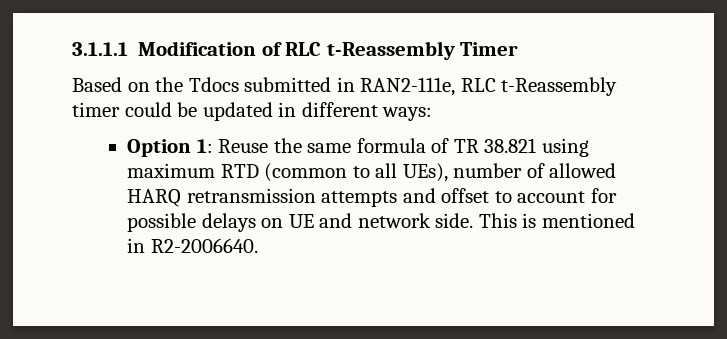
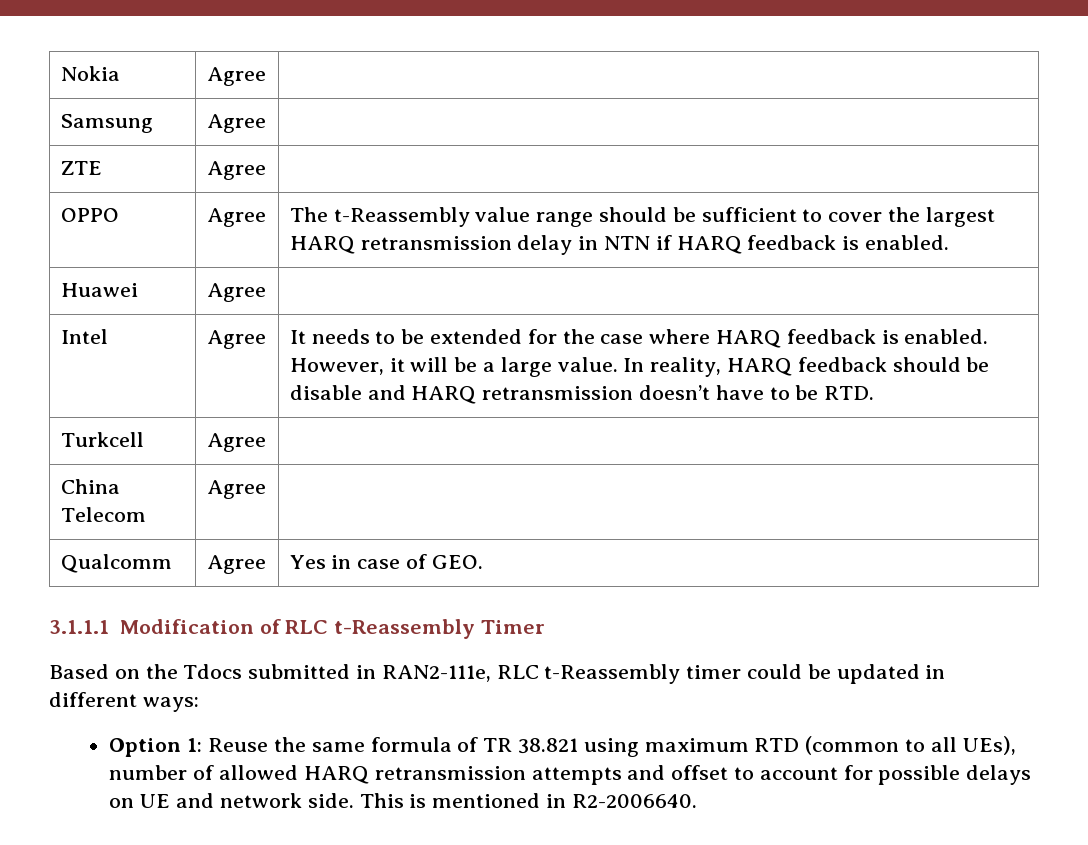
(72, 49) none -> [60,66,120,81] [206,67,266,86] [60,114,153,133] [206,114,266,133] [60,161,102,175] [206,161,266,180] [60,208,119,222] [206,208,266,227] [289,207,995,227] [289,235,949,255] [60,283,138,297] [206,283,266,302] [60,329,108,344] [206,330,266,349] [289,329,989,348] [289,357,990,377] [289,385,875,404] [60,432,144,447] [206,433,266,452] [60,479,120,494] [60,507,146,522] [206,480,266,499] [60,554,172,573] [206,555,266,574] [289,554,483,569] Nokia | Agree | // Samsung | Agree | // ZTE | Agree | // OPPO | Agree | The t-Reassembly value range should be sufficient to cover the largest HARQ retransmission delay in NTN if HARQ feedback is enabled. // Huawei | Agree | // Intel | Agree | It needs to be extended for the case where HARQ feedback is enabled. However, it will be a large value. In reality, HARQ feedback should be disable and HARQ retransmission doesn’t have to be RTD. // Turkcell | Agree | // China Telecom | Agree | // Qualcomm | Agree | Yes in case of GEO. //

